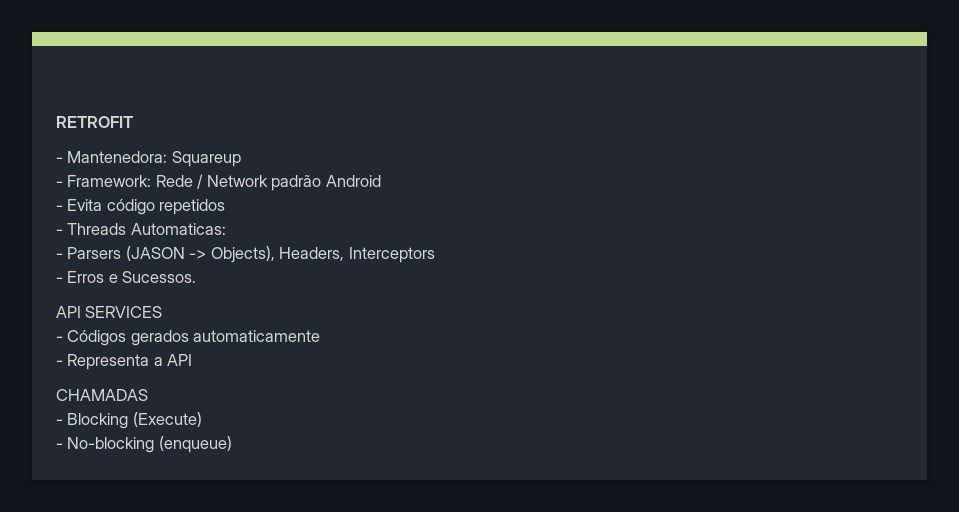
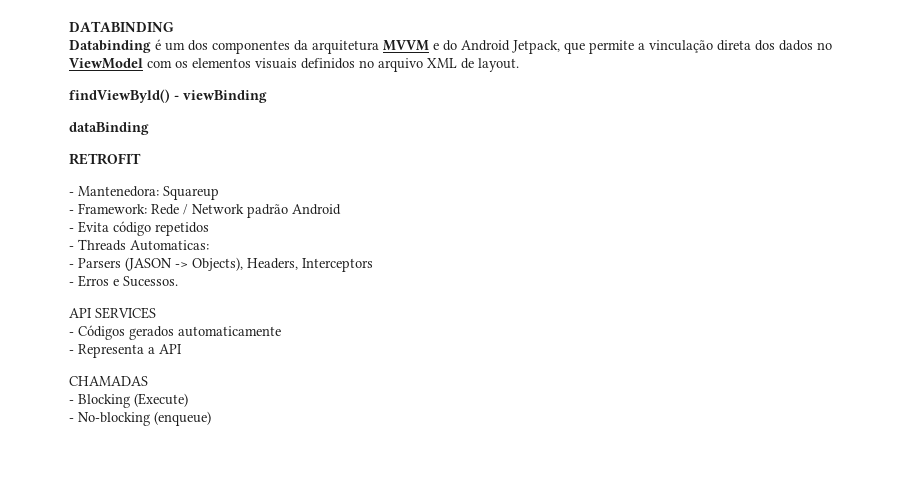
(56, 122) none -> [69,21,174,32] [69,39,832,54] [69,58,519,72] [69,89,267,103] [69,122,149,135] DATABINDING // Databinding é um dos componentes da arquitetura MVVM e do Android Jetpack, que permite a vinculação direta dos dados no ViewModel com os elementos visuais definidos no arquivo XML de layout. // findViewByld() - viewBinding // dataBinding //

